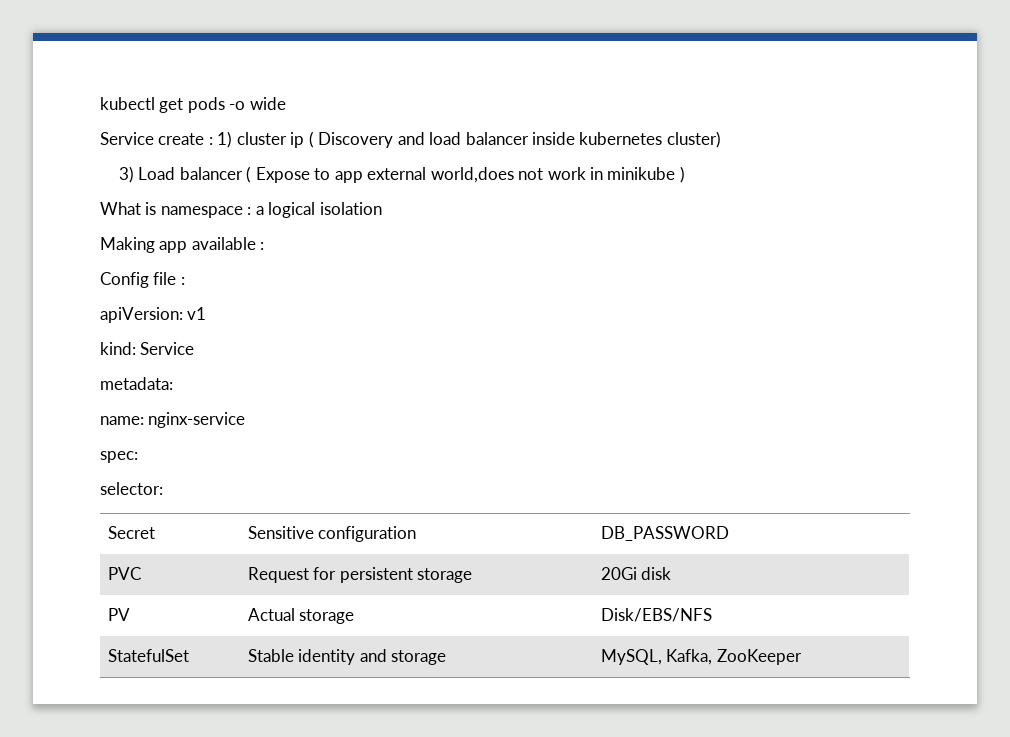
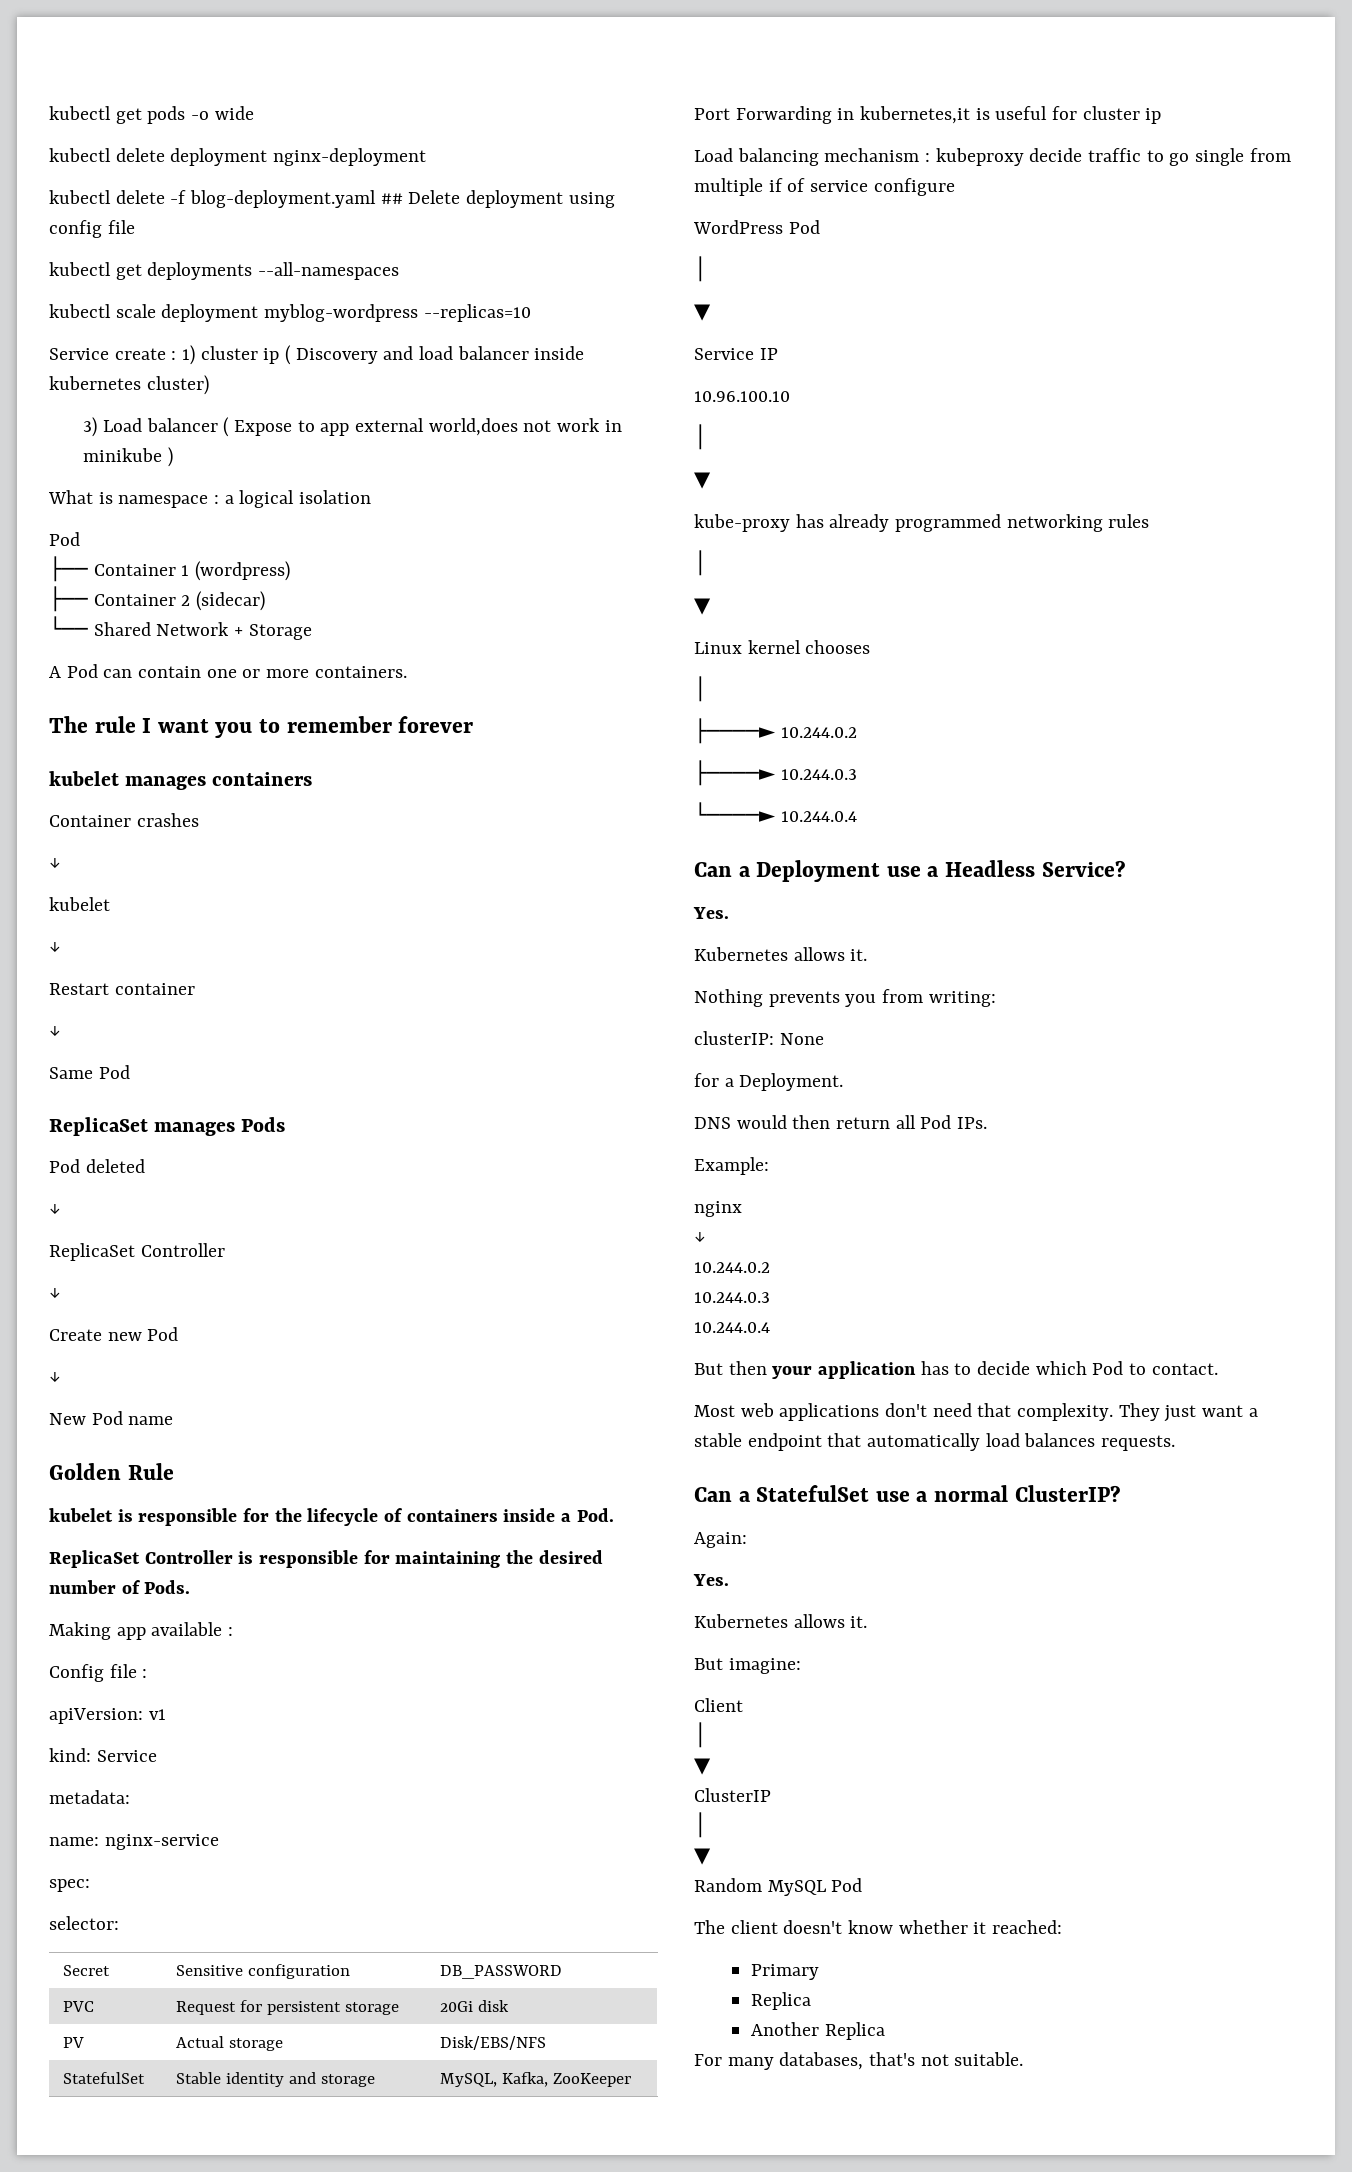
(286, 103) none -> [49,148,427,166] [49,190,615,208] [49,220,135,238] [49,262,400,280] [49,304,531,322] // kubectl delete deployment nginx-deployment // kubectl delete -f blog-deployment.yaml ## Delete deployment using config file // kubectl get deployments --all-namespaces // kubectl scale deployment myblog-wordpress --replicas=10
(382, 208) none -> [49,532,80,546] [49,556,291,582] [49,586,266,612] [49,616,312,640] [49,664,407,678] [49,716,474,738] [49,771,313,790] [49,813,199,827] [49,858,61,869] [49,897,110,911] [49,942,61,953] [49,983,195,995] [49,1026,61,1037] [49,1065,130,1079] [49,1117,286,1136] [49,1159,145,1173] [49,1204,61,1215] [49,1243,225,1261] [49,1288,61,1299] [49,1327,179,1341] [49,1372,61,1383] [49,1411,174,1425] [49,1463,174,1480] [49,1508,614,1526] [49,1550,603,1568] [49,1580,191,1594] // Pod // ├── Container 1 (wordpress) // ├── Container 2 (sidecar) // └── Shared Network + Storage // A Pod can contain one or more containers. // The rule I want you to remember forever // kubelet manages containers // Container crashes // ↓ // kubelet // ↓ // Restart container // ↓ // Same Pod // ReplicaSet manages Pods // Pod deleted // ↓ // ReplicaSet Controller // ↓ // Create new Pod // ↓ // New Pod name // Golden Rule // kubelet is responsible for the lifecycle of containers inside a Pod. // ReplicaSet Controller is responsible for maintaining the desired number of Pods.
(802, 657) none -> [694,106,1162,124] [694,148,1291,166] [694,178,955,196] [693,220,820,234] [694,256,707,282] [694,304,711,321] [694,348,778,360] [694,391,790,402] [694,424,707,450] [694,472,711,489] [694,514,1150,532] [694,550,707,576] [694,598,711,615] [694,640,871,654] [694,676,707,702] [694,718,857,744] [694,760,857,786] [694,802,857,822] [694,860,1126,882] [693,907,729,919] [694,947,868,961] [694,989,996,1007] [694,1031,824,1045] [694,1073,844,1091] [694,1115,988,1129] [694,1157,769,1175] [694,1201,742,1217] [694,1232,706,1243] [694,1262,770,1273] [694,1292,770,1303] [694,1322,770,1333] [694,1361,1218,1379] [694,1403,1258,1422] [694,1433,1176,1451] [694,1485,1121,1502] [694,1532,747,1548] [693,1574,729,1586] [694,1614,868,1628] [694,1658,801,1674] [694,1698,743,1712] [694,1722,707,1748] [694,1758,711,1775] [694,1788,771,1802] [694,1812,707,1838] [694,1848,711,1865] [694,1878,863,1896] [694,1920,1063,1934] [751,1964,820,1980] [751,1992,812,2010] [751,2022,885,2040] [694,2052,1024,2070] // Port Forwarding in kubernetes,it is useful for cluster ip // Load balancing mechanism : kubeproxy decide traffic to go single from multiple if of service configure // WordPress Pod // │ // ▼ // Service IP // 10.96.100.10 // │ // ▼ // kube-proxy has already programmed networking rules // │ // ▼ // Linux kernel chooses // │ // ├────► 10.244.0.2 // ├────► 10.244.0.3 // └────► 10.244.0.4 // Can a Deployment use a Headless Service? // Yes. // Kubernetes allows it. // Nothing prevents you from writing: // clusterIP: None // for a Deployment. // DNS would then return all Pod IPs. // Example: // nginx // ↓ // 10.244.0.2 // 10.244.0.3 // 10.244.0.4 // But then your application has to decide which Pod to contact. // Most web applications don't need that complexity. They just want a stable endpoint that automatically load balances requests. // Can a StatefulSet use a normal ClusterIP? // Again: // Yes. // Kubernetes allows it. // But imagine: // Client // │ // ▼ // ClusterIP // │ // ▼ // Random MySQL Pod // The client doesn't know whether it reached: // Primary // Replica // Another Replica // For many databases, that's not suitable.

